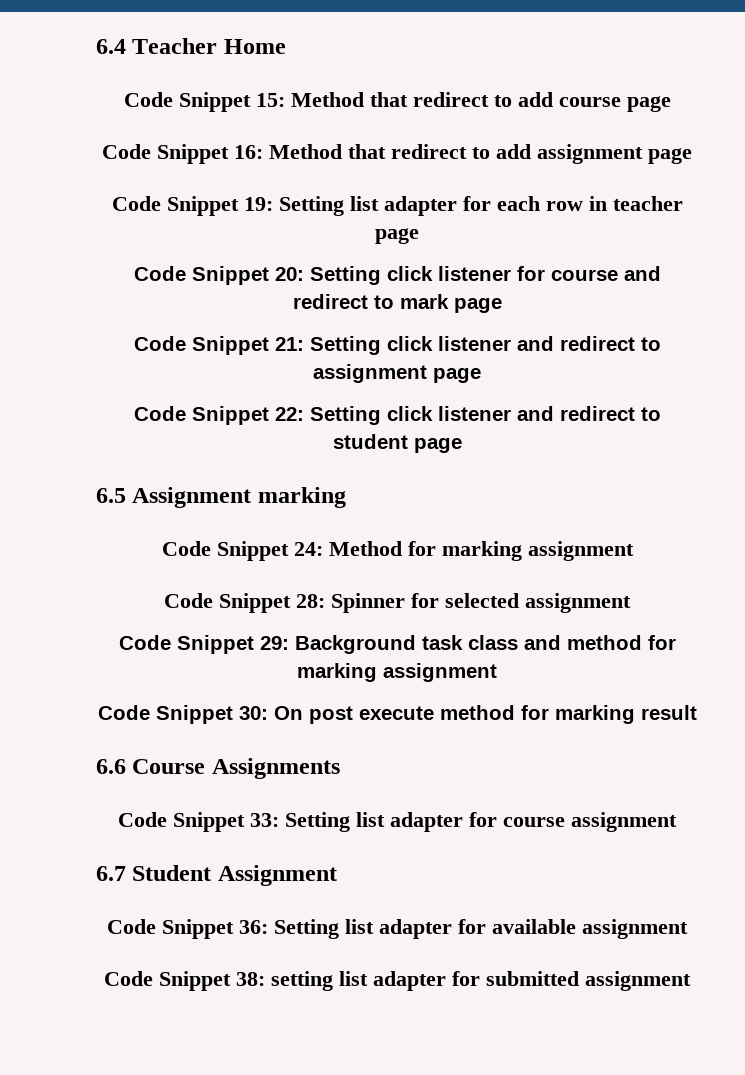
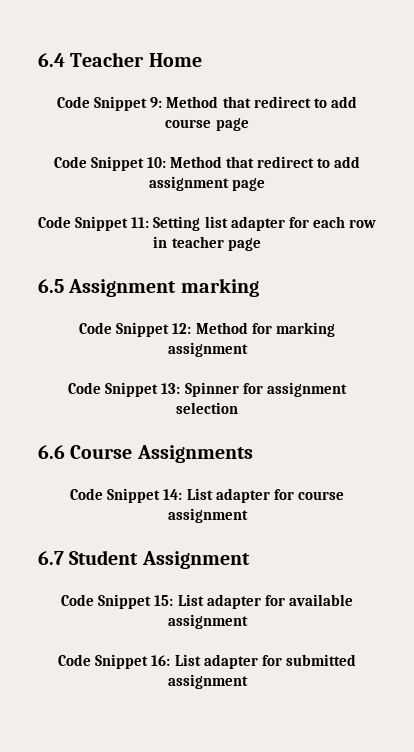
[255,93,285,107] 15: -> [150,97,163,108] 9:
[234,145,263,159] 16: -> [146,157,166,168] 10:
[243,197,273,211] 19: -> [131,217,150,228] 11:
[133,266,661,285] [292,294,502,313] [133,336,661,355] [313,364,481,383] [133,406,661,425] [332,434,462,453] // Code Snippet 20: Setting click listener for course and redirect to mark page // Code Snippet 21: Setting click listener and redirect to assignment page // Code Snippet 22: Setting click listener and redirect to student page -> (261, 244) none
[293,542,323,556] 24: -> [172,323,192,334] 12:
[296,594,325,608] 28: -> [161,383,181,394] 13:
[445,593,631,613] [118,635,676,654] [297,663,497,682] [97,705,697,724] selected assignment // Code Snippet 29: Background task class and method for marking assignment // Code Snippet 30: On post execute method for marking result -> [266,382,347,397] [176,402,238,414] assignment selection
[250,812,385,832] 33: Setting list -> [163,488,213,500] 14: List
[239,919,374,939] 36: Setting list -> [154,594,204,606] 15: List
[236,971,368,991] 38: setting list -> [151,654,201,666] 16: List

